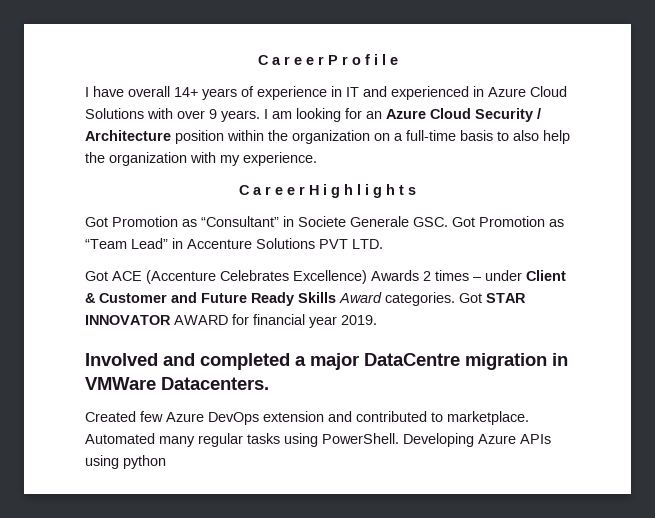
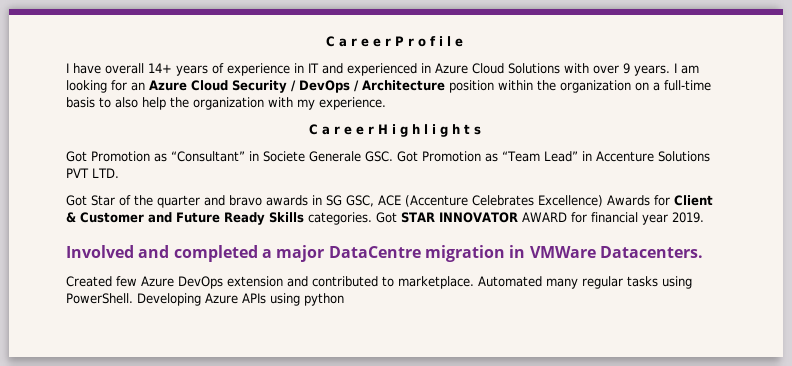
(541, 113) none -> [299,80,359,93] DevOps /
(108, 276) none -> [91,195,374,208] Star of the quarter and bravo awards in SG GSC,
[423,270,522,281] 2 times – under -> [654,195,670,206] for
[339,292,382,303] Award -> (304, 217) none

